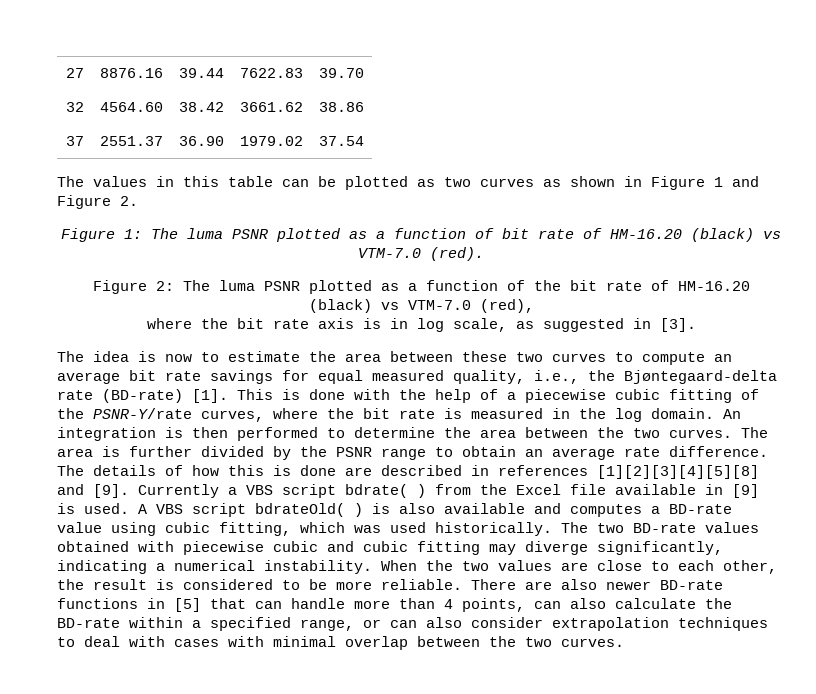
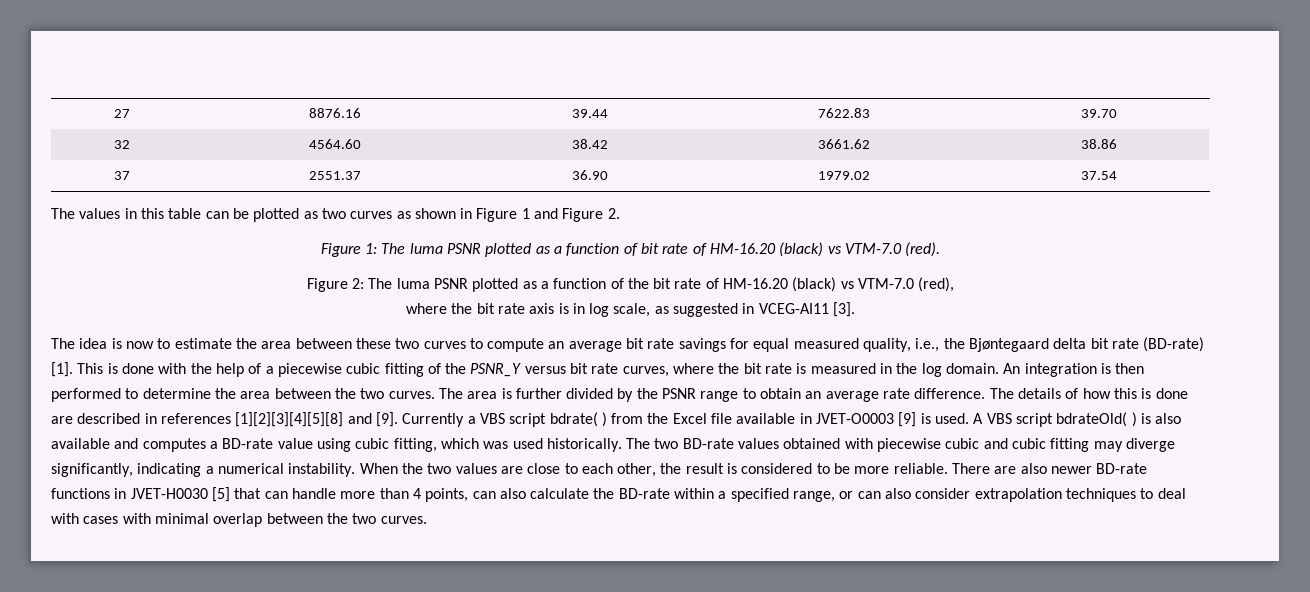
(651, 323) none -> [758,303,829,314] VCEG-AI11
[624,370,777,384] Bjøntegaard-delta -> [969,338,1109,352] Bjøntegaard delta bit
[93,408,192,419] PSNR-Y/rate -> [470,363,619,377] PSNR_Y versus bit rate
(723, 489) none -> [816,413,895,424] JVET-O0003
(165, 603) none -> [130,488,208,499] JVET-H0030

